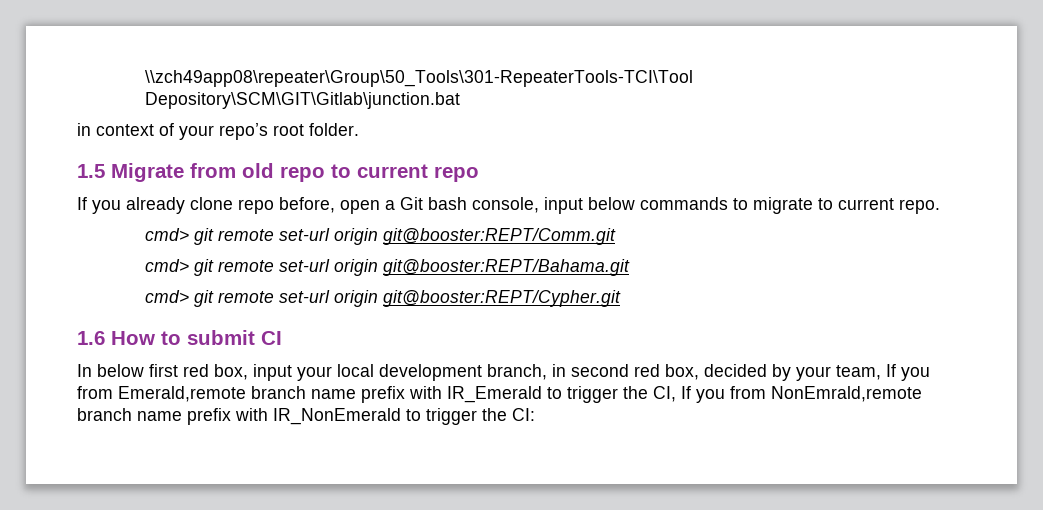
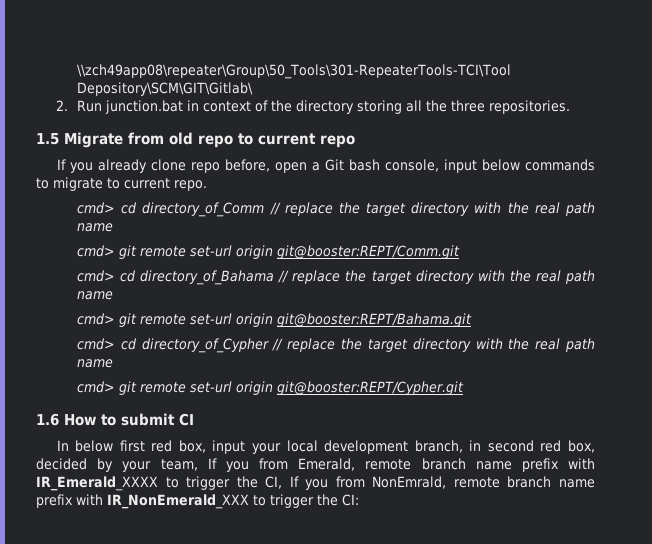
[144,92,460,109] [77,123,359,140] Depository\SCM\GIT\Gitlab\junction.bat // in context of your repo’s root folder. -> [76,82,253,96] [56,100,570,114] Depository\SCM\GIT\Gitlab\ // 2. Run junction.bat in context of the directory storing all the three repositories.
(940, 206) none -> [76,202,595,217] [76,223,113,232] // cmd> cd directory_of_Comm // replace the target directory with the real path name
(616, 236) none -> [76,270,595,285] [76,291,113,300] // cmd> cd directory_of_Bahama // replace the target directory with the real path name
(630, 267) none -> [76,338,596,353] [76,359,113,368] // cmd> cd directory_of_Cypher // replace the target directory with the real path name
[118,386,542,403] Emerald,remote branch name prefix with IR_Emerald -> [298,458,595,472] [36,476,158,491] Emerald, remote branch name prefix with IR_Emerald_XXXX
[771,386,922,402] [77,408,401,425] NonEmrald,remote branch name prefix with IR_NonEmerald -> [372,476,595,489] [36,494,249,509] NonEmrald, remote branch name prefix with IR_NonEmerald_XXX

